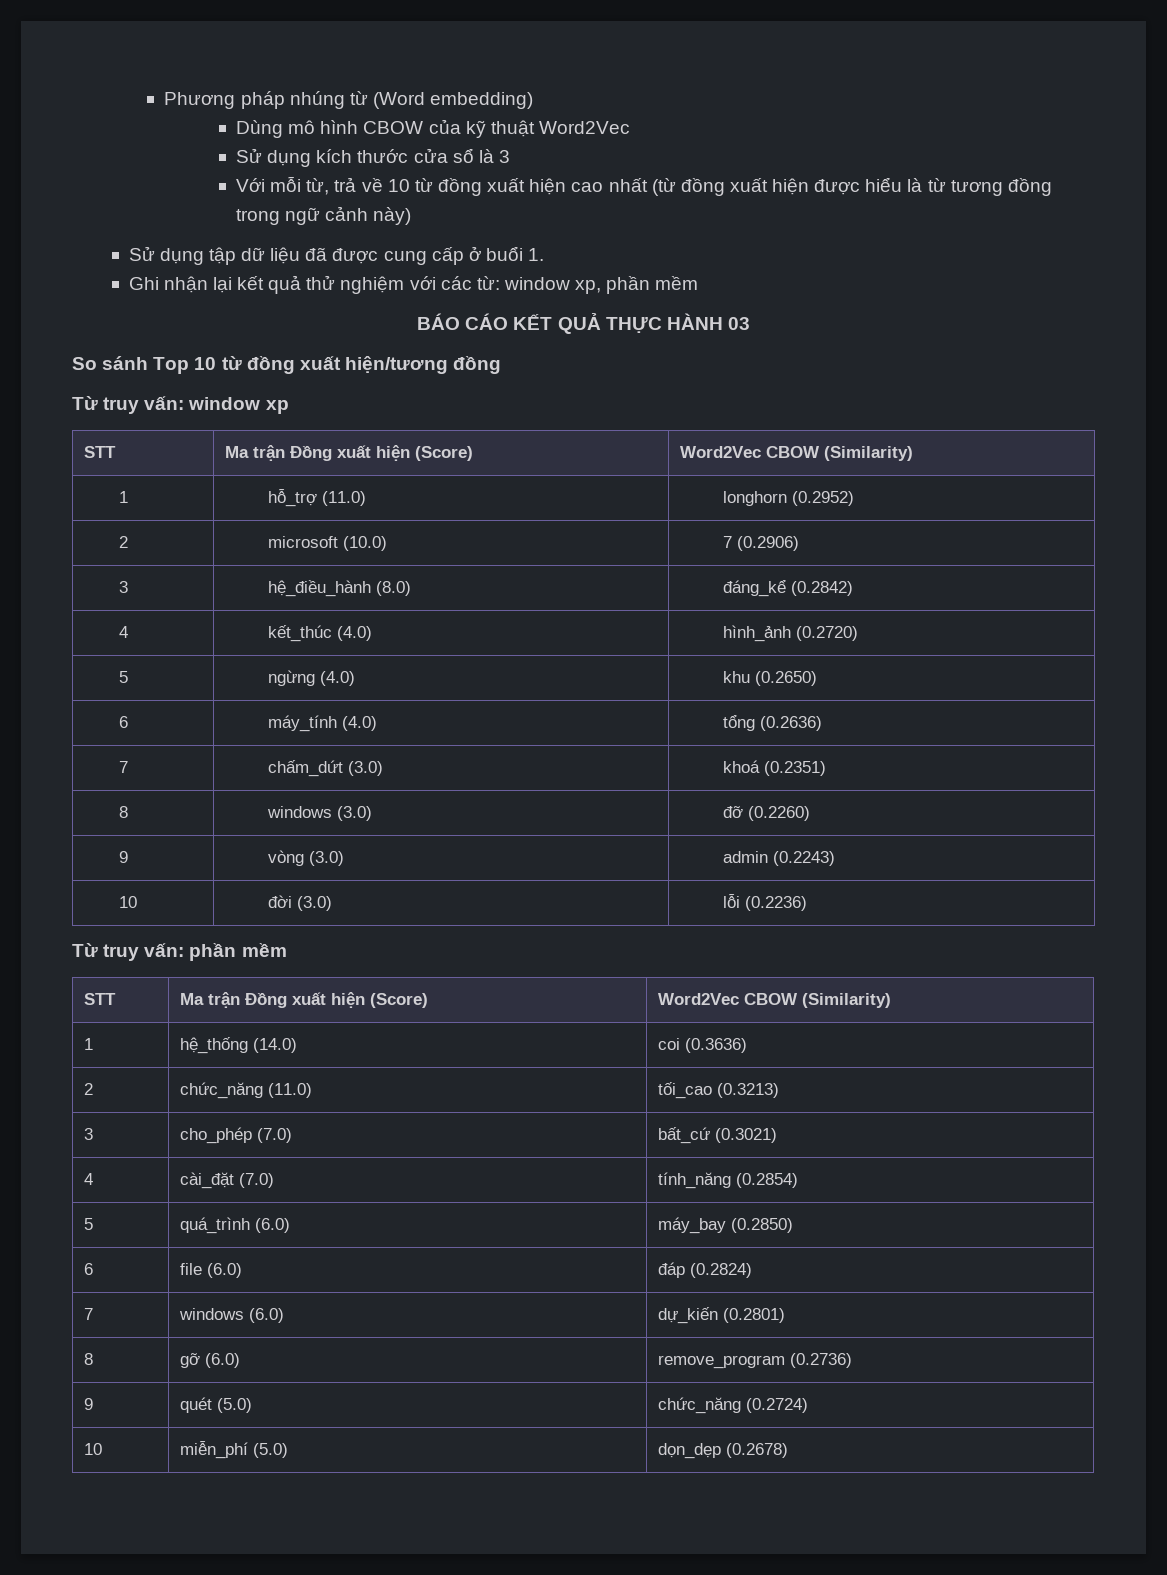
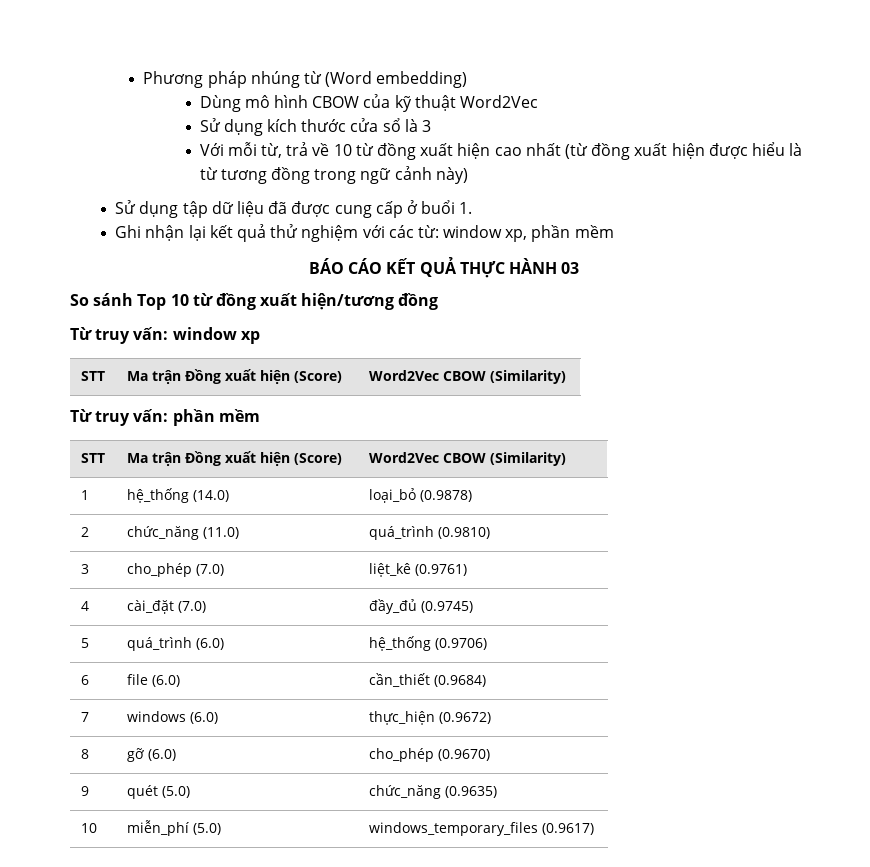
[119,491,129,503] [268,489,367,507] [723,491,855,506] [119,536,129,548] [268,536,388,551] [723,536,800,551] [119,581,129,593] [268,580,412,597] [723,580,854,597] [119,626,129,638] [268,625,373,642] [723,625,859,642] [119,671,129,683] [268,670,356,686] [723,671,818,686] [119,716,129,728] [268,715,378,732] [723,715,823,731] [119,761,129,773] [268,760,384,777] [723,760,827,776] [119,806,129,818] [267,806,373,821] [723,806,811,821] [119,851,129,863] [268,850,345,866] [723,851,836,866] [119,896,138,908] [268,895,333,911] [723,894,808,911] // 1 | hỗ_trợ (11.0) | longhorn (0.2952) // 2 | microsoft (10.0) | 7 (0.2906) // 3 | hệ_điều_hành (8.0) | đáng_kể (0.2842) // 4 | kết_thúc (4.0) | hình_ảnh (0.2720) // 5 | ngừng (4.0) | khu (0.2650) // 6 | máy_tính (4.0) | tổng (0.2636) // 7 | chấm_dứt (3.0) | khoá (0.2351) // 8 | windows (3.0) | đỡ (0.2260) // 9 | vòng (3.0) | admin (0.2243) // 10 | đời (3.0) | lỗi (0.2236) -> (566, 377) none
[658,1038,748,1053] coi (0.3636) -> [368,488,472,503] loại_bỏ (0.9878)
[658,1082,780,1099] tối_cao (0.3213) -> [368,526,490,540] quá_trình (0.9810)
[658,1127,778,1144] bất_cứ (0.3021) -> [368,563,467,577] liệt_kê (0.9761)
[658,1172,799,1189] tính_năng (0.2854) -> [368,599,473,614] đầy_đủ (0.9745)
[658,1217,794,1234] máy_bay (0.2850) -> [368,636,487,651] hệ_thống (0.9706)
[658,1262,753,1278] đáp (0.2824) -> [368,673,486,687] cần_thiết (0.9684)
[658,1307,786,1324] dự_kiến (0.2801) -> [368,711,491,725] thực_hiện (0.9672)
[658,1353,853,1369] remove_program (0.2736) -> [368,748,490,762] cho_phép (0.9670)
[746,1398,809,1413] (0.2724) -> [444,786,497,798] (0.9635)
[658,1443,789,1459] dọn_dẹp (0.2678) -> [368,822,594,836] windows_temporary_files (0.9617)

